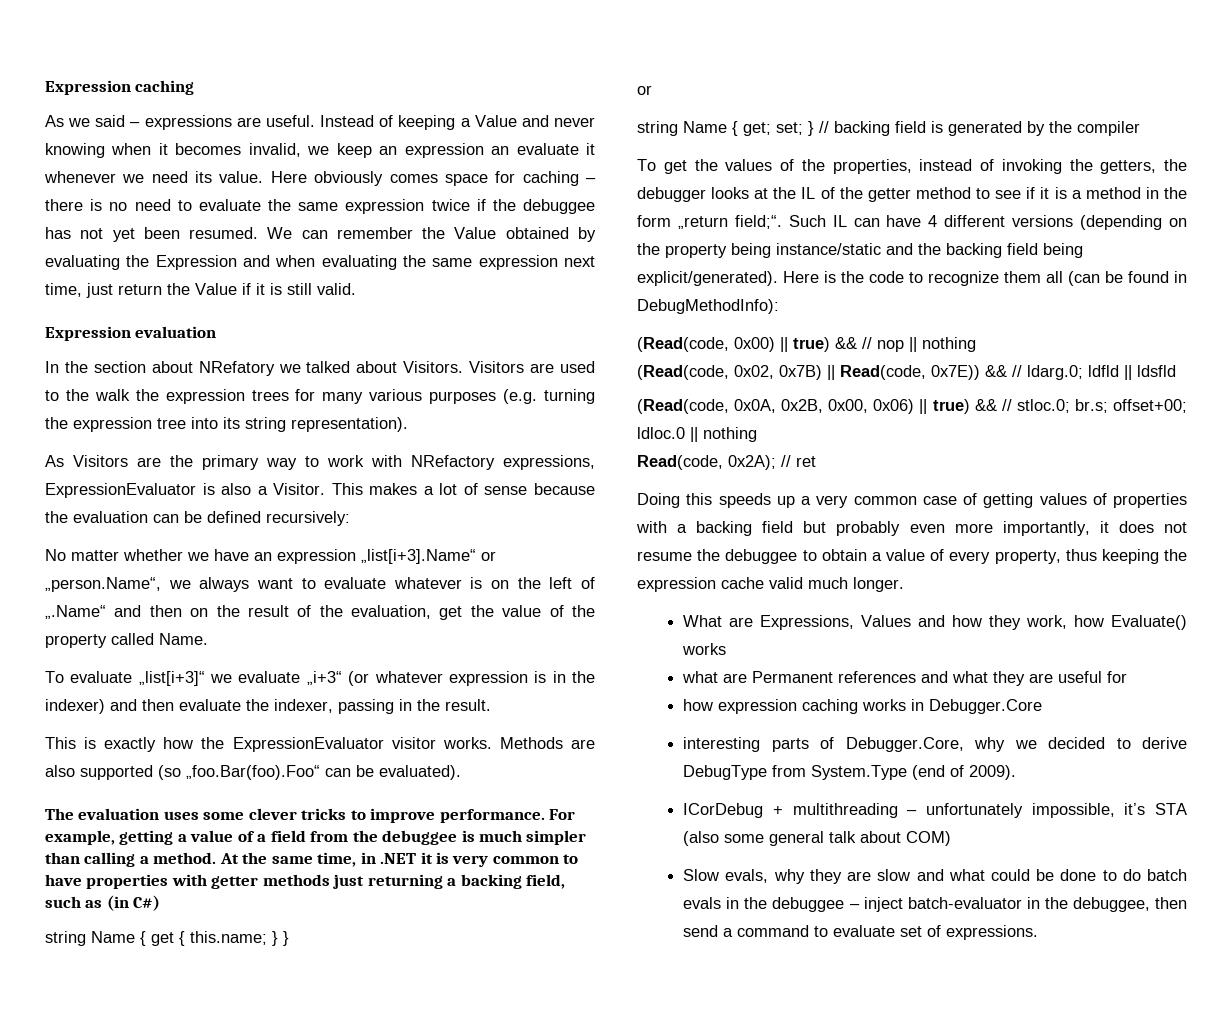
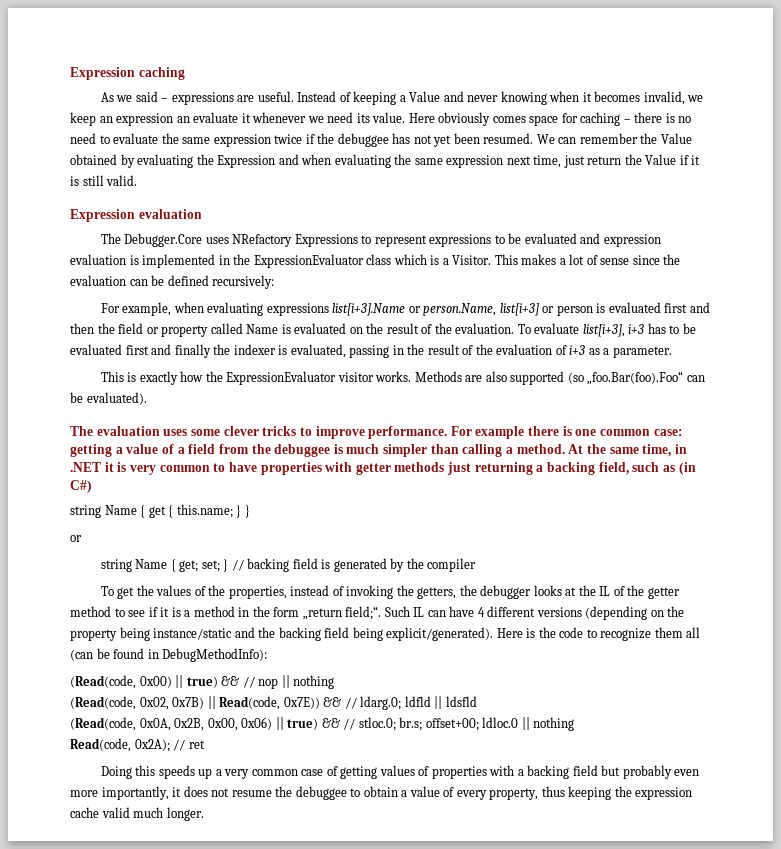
[45,361,596,376] [45,389,596,404] [45,417,408,432] [45,455,595,470] [45,483,252,498] In the section about NRefatory we talked about Visitors. Visitors are used to the walk the expression trees for many various purposes (e.g. turning the expression tree into its string representation). // As Visitors are the primary way to work with NRefactory expressions, ExpressionEvaluator is also -> [100,233,661,247] [70,254,440,268] The Debugger.Core uses NRefactory Expressions to represent expressions to be evaluated and expression evaluation is implemented in the ExpressionEvaluator class which is
[534,483,595,495] because -> [632,255,660,265] since
[45,549,496,564] [45,577,595,592] [45,605,182,619] No matter whether we have an expression „list[i+3].Name“ or „person.Name“, we always want to evaluate whatever is on the left of „.Name“ and then -> [100,302,710,316] [70,323,347,337] For example, when evaluating expressions list[i+3].Name or person.Name, list[i+3] or person is evaluated first and then the field or property called Name is evaluated
[351,605,595,620] [45,633,208,648] [45,671,596,686] [45,699,491,714] evaluation, get the value of the property called Name. // To evaluate „list[i+3]“ we evaluate „i+3“ (or whatever expression is in the indexer) and then evaluate the indexer, passing in the result. -> [455,323,696,337] [70,344,672,358] evaluation. To evaluate list[i+3], i+3 has to be evaluated first and finally the indexer is evaluated, passing in the result of the evaluation of i+3 as a parameter.
[45,830,115,845] example, -> [475,426,683,439] example there is one common case:
[683,615,1187,630] [682,643,727,655] [682,671,1128,686] [683,699,1043,714] [683,737,1187,752] [683,765,1017,780] [683,803,1187,818] [683,831,952,846] [683,869,1187,884] [683,897,1187,912] [683,925,1039,940] // What are Expressions, Values and how they work, how Evaluate() works // what are Permanent references and what they are useful for // how expression caching works in Debugger.Core // interesting parts of Debugger.Core, why we decided to derive DebugType from System.Type (end of 2009). // ICorDebug + multithreading – unfortunately impossible, it’s STA (also some general talk about COM) // Slow evals, why they are slow and what could be done to do batch evals in the debuggee – inject batch-evaluator in the debuggee, then send a command to evaluate set of expressions. -> (204, 814) none

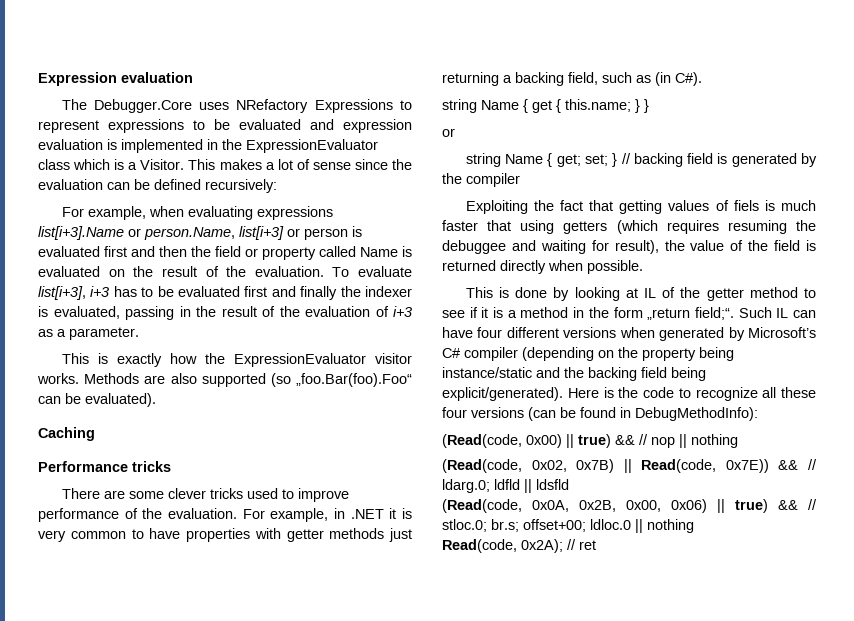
[70,67,185,80] [100,91,704,105] [70,112,692,126] [70,133,692,147] [70,154,701,168] [70,175,138,186] [70,209,135,222] Expression caching // As we said – expressions are useful. Instead of keeping a Value and never knowing when it becomes invalid, we keep an expression an evaluate it whenever we need its value. Here obviously comes space for caching – there is no need to evaluate the same expression twice if the debuggee has not yet been resumed. We can remember the Value obtained by evaluating the Expression and when evaluating the same expression next time, just return the Value if it is still valid. // Expression -> [38,72,117,86] Expression
[70,426,188,436] The evaluation uses -> [38,427,95,441] [38,461,171,472] [61,488,125,499] Caching // Performance tricks // There are
(297, 431) none -> [246,488,278,499] used
[368,426,683,439] [70,444,672,457] performance. For example there is one common case: getting a value of a field from the debuggee is much simpler than calling a method. At the same time, -> [38,508,329,522] performance of the evaluation. For example,
[70,480,92,493] C#) -> [675,72,702,86] C#).
[100,585,596,599] To get the values of the properties, instead of invoking the getters, the debugger looks at the -> [465,200,816,214] [442,220,816,234] [442,240,816,254] [442,260,643,274] [465,287,638,301] Exploiting the fact that getting values of fiels is much faster that using getters (which requires resuming the debuggee and waiting for result), the value of the field is returned directly when possible. // This is done by looking at
[477,607,485,617] 4 -> [477,327,503,338] four
(582, 612) none -> [619,327,816,341] [442,347,518,361] when generated by Microsoft’s C# compiler
[654,627,701,638] them all -> [762,387,816,398] [442,407,524,418] all these four versions
[100,765,700,779] [70,786,693,800] [70,807,204,821] // Doing this speeds up a very common case of getting values of properties with a backing field but probably even more importantly, it does not resume the debuggee to obtain a value of every property, thus keeping the expression cache valid much longer. -> (596, 545) none

